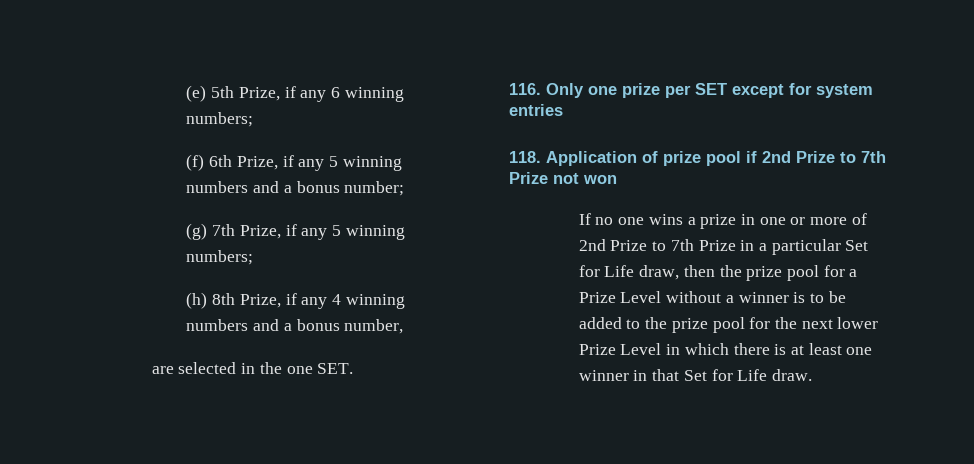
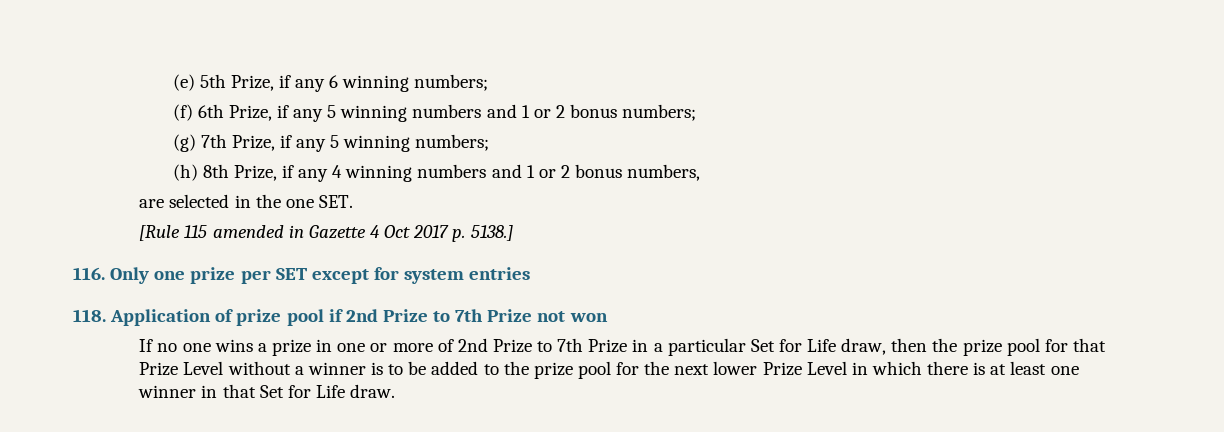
[283,181,405,196] a bonus number; -> [521,104,697,121] 1 or 2 bonus numbers;
[283,319,404,334] a bonus number, -> [526,164,701,181] 1 or 2 bonus numbers,
(354, 368) none -> [139,225,513,242] // [Rule 115 amended in Gazette 4 Oct 2017 p. 5138.]
[849,269,858,277] a -> [1073,338,1107,352] that

